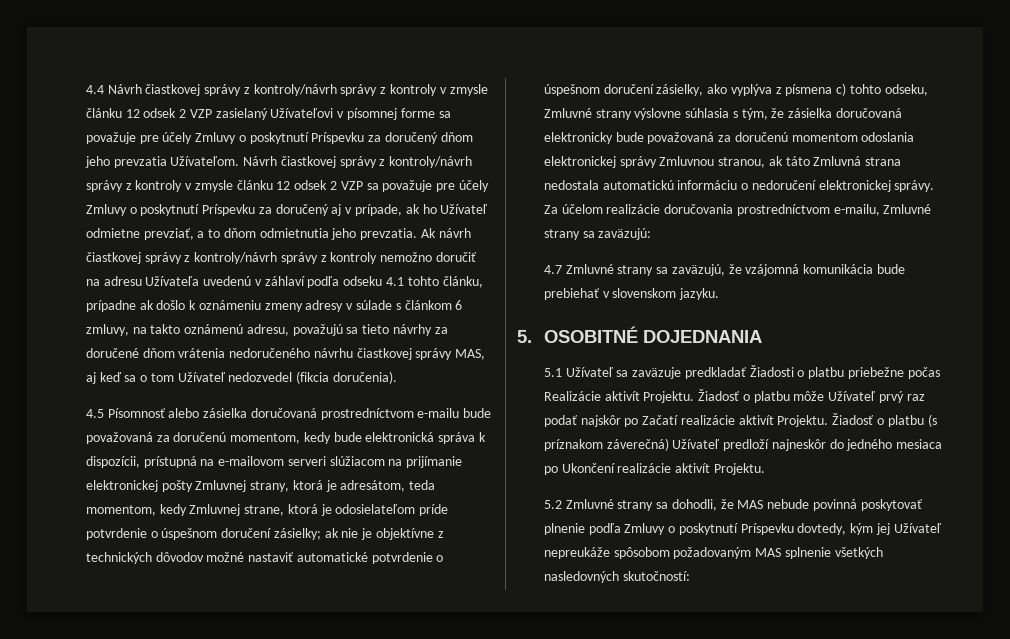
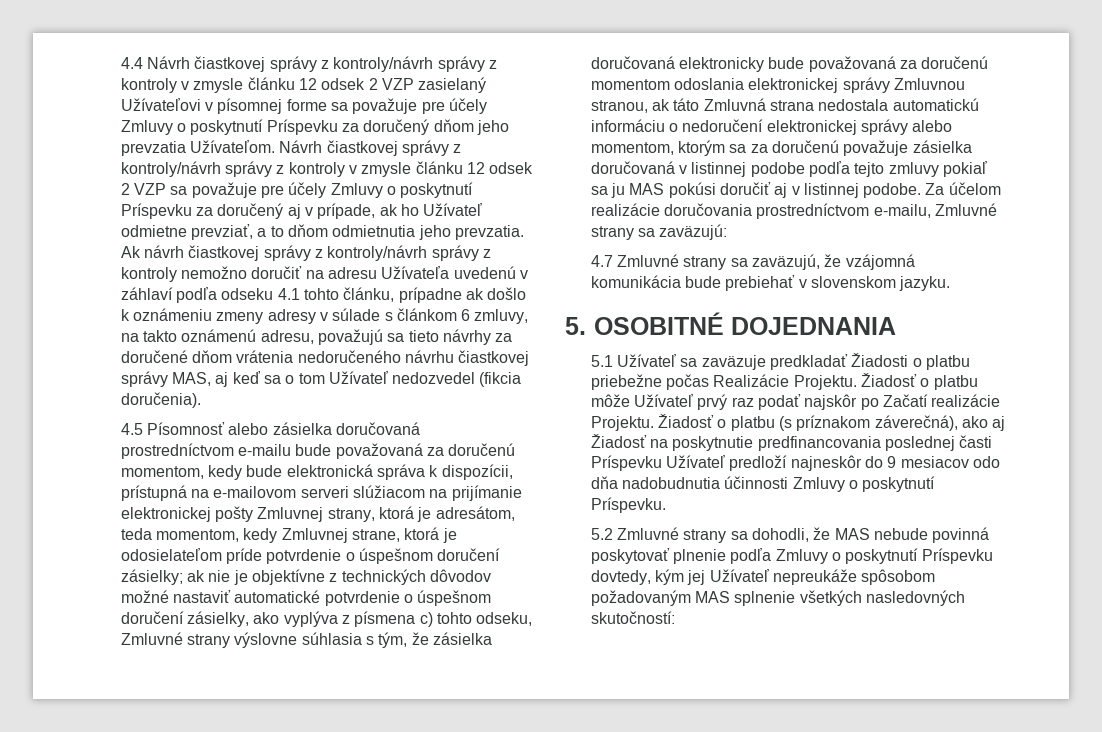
[894,180,935,192] správy. -> [860,119,953,135] [590,140,972,156] [590,161,987,177] [590,182,922,198] správy alebo momentom, ktorým sa za doručenú považuje zásielka doručovaná v listinnej podobe podľa tejto zmluvy pokiaľ sa ju MAS pokúsi doručiť aj v listinnej podobe.
[604,391,640,401] aktivít -> (790, 380) none
[738,415,774,425] aktivít -> (1001, 400) none
[606,438,943,451] [543,463,765,475] záverečná) Užívateľ predloží najneskôr do jedného mesiaca po Ukončení realizácie aktivít Projektu. -> [874,415,1006,431] [590,434,993,451] [590,455,1000,471] [590,476,936,492] [590,497,666,513] záverečná), ako aj Žiadosť na poskytnutie predfinancovania poslednej časti Príspevku Užívateľ predloží najneskôr do 9 mesiacov odo dňa nadobudnutia účinnosti Zmluvy o poskytnutí Príspevku.

